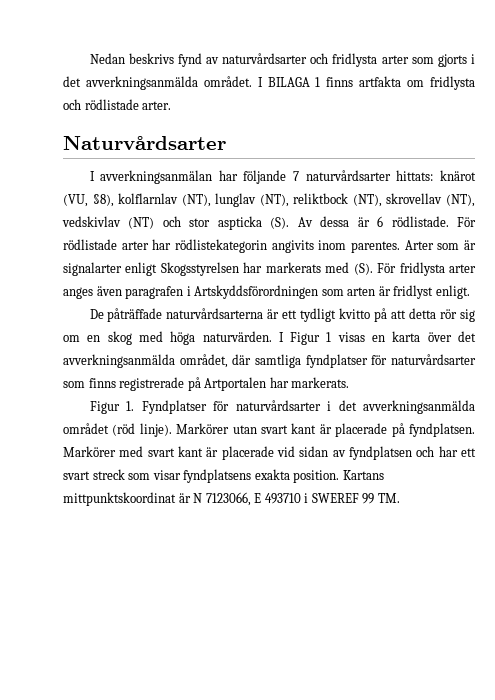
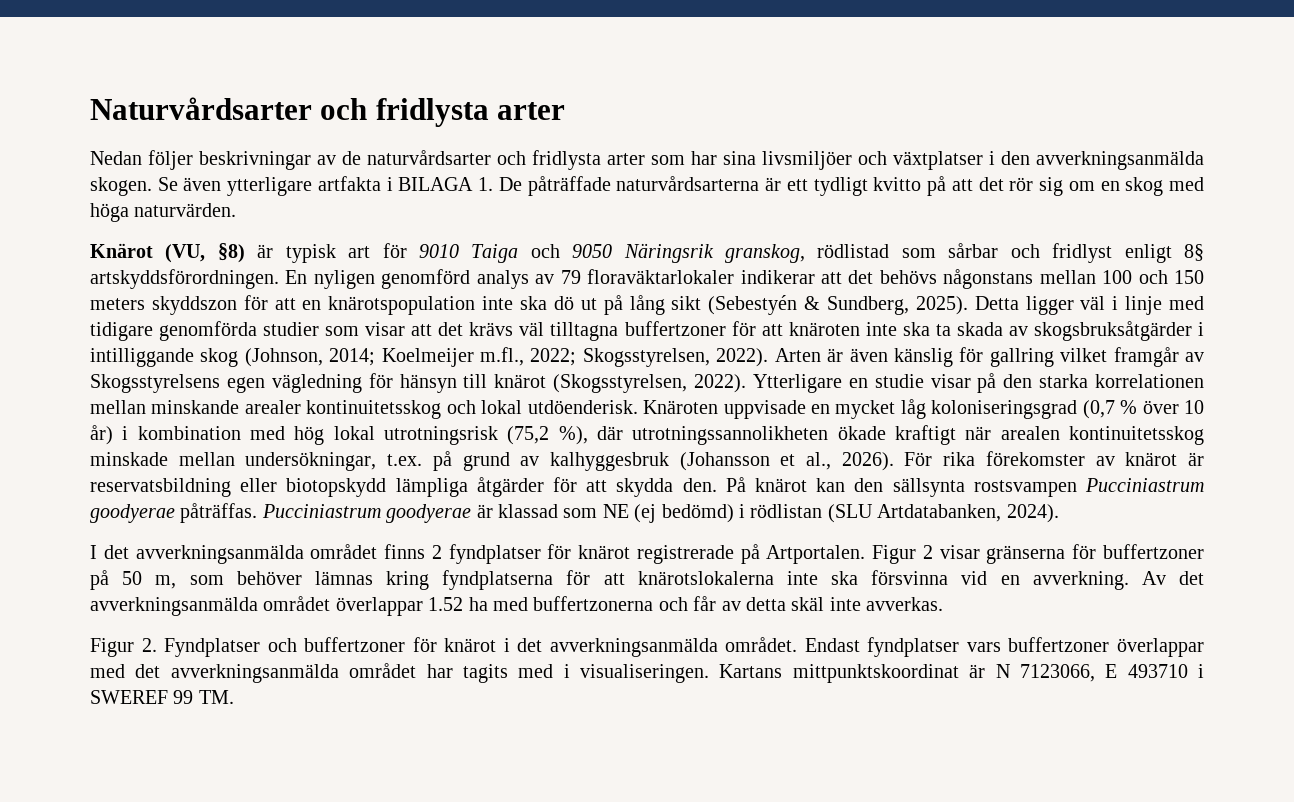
[89,53,219,67] Nedan beskrivs fynd av -> [90,97,566,127] [90,150,361,170] Naturvårdsarter och fridlysta arter // Nedan följer beskrivningar av de
[437,54,475,67] [63,76,476,90] [63,99,172,110] [63,136,226,150] [89,170,476,184] [63,193,475,207] [62,216,476,230] [63,239,476,253] [63,262,476,276] [63,285,470,299] gjorts i det avverkningsanmälda området. I BILAGA 1 finns artfakta om fridlysta och rödlistade arter. // Naturvårdsarter // I avverkningsanmälan har följande 7 naturvårdsarter hittats: knärot (VU, §8), kolflarnlav (NT), lunglav (NT), reliktbock (NT), skrovellav (NT), vedskivlav (NT) och stor aspticka (S). Av dessa är 6 rödlistade. För rödlistade arter har rödlistekategorin angivits inom parentes. Arter som är signalarter enligt Skogsstyrelsen har markerats med (S). För fridlysta arter anges även paragrafen i Artskyddsförordningen som arten är fridlyst enligt. // -> [691,151,1204,170] [90,176,494,196] har sina livsmiljöer och växtplatser i den avverkningsanmälda skogen. Se även ytterligare artfakta i BILAGA 1.
[409,308,437,319] detta -> [978,177,1004,191] det
[278,331,477,345] [63,354,476,368] [63,377,350,391] [89,400,476,414] [63,423,475,437] [63,446,476,460] [63,469,340,483] I Figur 1 visas en karta över det avverkningsanmälda området, där samtliga fyndplatser för naturvårdsarter som finns registrerade på Artportalen har markerats. // Figur 1. Fyndplatser för naturvårdsarter i det avverkningsanmälda området (röd linje). Markörer utan svart kant är placerade på fyndplatsen. Markörer med svart kant är placerade vid sidan av fyndplatsen och har ett svart streck som visar fyndplatsens exakta position. -> [90,243,1205,263] [90,269,1204,289] [90,295,1204,315] [90,321,1204,341] [90,347,1204,367] [90,373,1204,393] [90,399,1204,419] [90,425,1205,445] [90,451,1205,471] [90,477,1205,497] [90,503,1059,523] [90,544,1204,564] [90,570,1204,590] [90,596,944,616] [90,637,1204,657] [90,663,709,683] // Knärot (VU, §8) är typisk art för 9010 Taiga och 9050 Näringsrik granskog, rödlistad som sårbar och fridlyst enligt 8§ artskyddsförordningen. En nyligen genomförd analys av 79 floraväktarlokaler indikerar att det behövs någonstans mellan 100 och 150 meters skyddszon för att en knärotspopulation inte ska dö ut på lång sikt (Sebestyén & Sundberg, 2025). Detta ligger väl i linje med tidigare genomförda studier som visar att det krävs väl tilltagna buffertzoner för att knäroten inte ska ta skada av skogsbruksåtgärder i intilliggande skog (Johnson, 2014; Koelmeijer m.fl., 2022; Skogsstyrelsen, 2022). Arten är även känslig för gallring vilket framgår av Skogsstyrelsens egen vägledning för hänsyn till knärot (Skogsstyrelsen, 2022). Ytterligare en studie visar på den starka korrelationen mellan minskande arealer kontinuitetsskog och lokal utdöenderisk. Knäroten uppvisade en mycket låg koloniseringsgrad (0,7 % över 10 år) i kombination med hög lokal utrotningsrisk (75,2 %), där utrotningssannolikheten ökade kraftigt när arealen kontinuitetsskog minskade mellan undersökningar, t.ex. på grund av kalhyggesbruk (Johansson et al., 2026). För rika förekomster av knärot är reservatsbildning eller biotopskydd lämpliga åtgärder för att skydda den. På knärot kan den sällsynta rostsvampen Pucciniastrum goodyerae påträffas. Pucciniastrum goodyerae är klassad som NE (ej bedömd) i rödlistan (SLU Artdatabanken, 2024). // I det avverkningsanmälda området finns 2 fyndplatser för knärot registrerade på Artportalen. Figur 2 visar gränserna för buffertzoner på 50 m, som behöver lämnas kring fyndplatserna för att knärotslokalerna inte ska försvinna vid en avverkning. Av det avverkningsanmälda området överlappar 1.52 ha med buffertzonerna och får av detta skäl inte avverkas. // Figur 2. Fyndplatser och buffertzoner för knärot i det avverkningsanmälda området. Endast fyndplatser vars buffertzoner överlappar med det avverkningsanmälda området har tagits med i visualiseringen.

